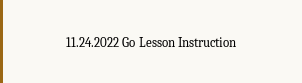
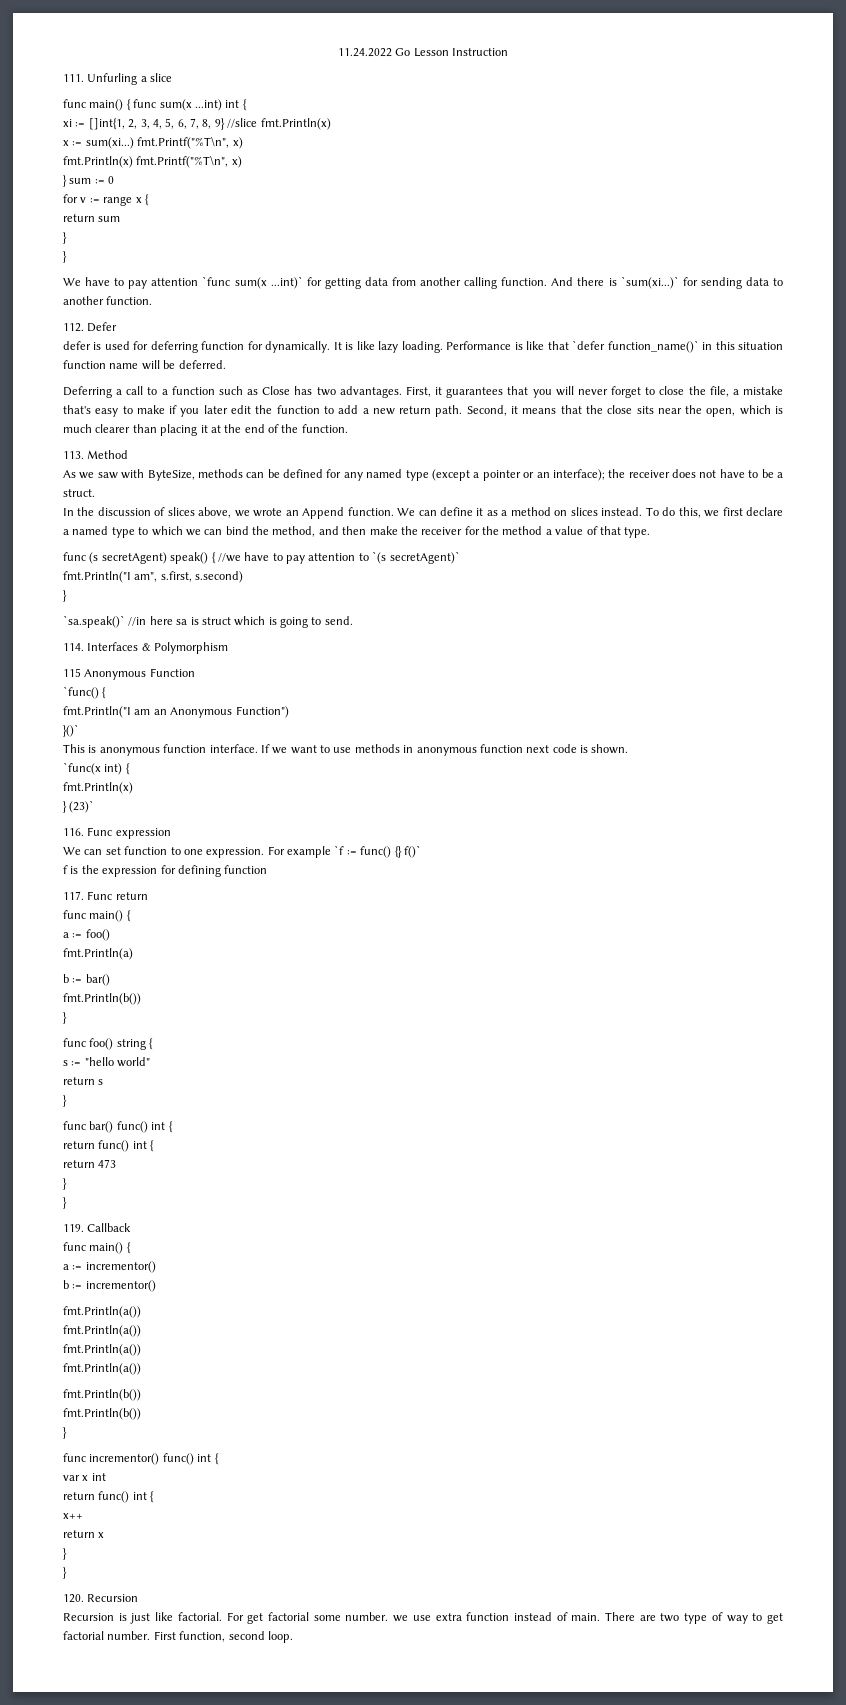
(237, 42) none -> [63,73,173,85] [63,99,247,111] [63,118,331,130] [63,136,243,149] [63,155,242,168] [63,175,115,187] [63,194,149,206] [63,214,121,222] [63,232,67,244] [63,251,67,263] [63,276,783,289] [63,296,153,305] [63,322,118,332] [63,340,784,353] [63,360,226,370] [63,386,783,398] [63,405,784,417] [63,424,348,436] [63,450,129,459] [63,469,783,481] [63,489,95,497] [63,507,783,519] [63,526,651,538] [63,551,460,564] [63,571,244,583] [63,590,67,602] [63,615,353,628] [63,642,229,654] [63,668,195,680] [63,686,107,699] [63,706,289,718] [63,724,79,737] [63,744,629,756] [63,762,130,775] [63,782,133,794] [63,800,95,813] [63,827,171,839] [63,845,421,858] [63,865,268,877] [63,891,148,900] [63,910,131,922] [63,929,110,941] [63,948,133,960] [63,974,110,986] [63,993,141,1005] [63,1012,67,1024] [63,1038,154,1050] [63,1057,151,1067] [63,1077,104,1085] [63,1095,67,1107] [63,1121,173,1133] [63,1140,155,1152] [63,1159,117,1168] [63,1178,67,1190] [63,1197,67,1209] [63,1223,132,1232] [63,1242,131,1254] [63,1261,156,1273] [63,1280,156,1292] [63,1306,141,1318] [63,1325,141,1337] [63,1344,141,1356] [63,1363,141,1375] [63,1389,141,1401] [63,1408,141,1420] [63,1427,67,1439] [63,1453,219,1465] [63,1473,106,1481] [63,1491,155,1503] [63,1513,83,1519] [63,1530,105,1538] [63,1548,67,1560] [63,1567,67,1579] [63,1594,139,1603] [63,1612,784,1624] [63,1631,293,1643] // 111. Unfurling a slice // func main() { func sum(x ...int) int { // xi := []int{1, 2, 3, 4, 5, 6, 7, 8, 9} //slice fmt.Println(x) // x := sum(xi...) fmt.Printf("%T\n", x) // fmt.Println(x) fmt.Printf("%T\n", x) // } sum := 0 // for v := range x { // return sum // } // } // We have to pay attention `func sum(x ...int)` for getting data from another calling function. And there is `sum(xi...)` for sending data to another function. // 112. Defer // defer is used for deferring function for dynamically. It is like lazy loading. Performance is like that `defer function_name()` in this situation function name will be deferred. // Deferring a call to a function such as Close has two advantages. First, it guarantees that you will never forget to close the file, a mistake that's easy to make if you later edit the function to add a new return path. Second, it means that the close sits near the open, which is much clearer than placing it at the end of the function. // 113. Method // As we saw with ByteSize, methods can be defined for any named type (except a pointer or an interface); the receiver does not have to be a struct. // In the discussion of slices above, we wrote an Append function. We can define it as a method on slices instead. To do this, we first declare a named type to which we can bind the method, and then make the receiver for the method a value of that type. // func (s secretAgent) speak() { //we have to pay attention to `(s secretAgent)` // fmt.Println("I am", s.first, s.second) // } // `sa.speak()` //in here sa is struct which is going to send. // 114. Interfaces & Polymorphism // 115 Anonymous Function // `func() { // fmt.Println("I am an Anonymous Function") // }()` // This is anonymous function interface. If we want to use methods in anonymous function next code is shown. // `func(x int) { // fmt.Println(x) // } (23)` // 116. Func expression // We can set function to one expression. For example `f := func() {} f()` // f is the expression for defining function // 117. Func return // func main() { // a := foo() // fmt.Println(a) // b := bar() // fmt.Println(b()) // } // func foo() string { // s := "hello world" // return s // } // func bar() func() int { // return func() int { // return 473 // } // } // 119. Callback // func main() { // a := incrementor() // b := incrementor() // fmt.Println(a()) // fmt.Println(a()) // fmt.Println(a()) // fmt.Println(a()) // fmt.Println(b()) // fmt.Println(b()) // } // func incrementor() func() int { // var x int // return func() int { // x++ // return x // } // } // 120. Recursion // Recursion is just like factorial. For get factorial some number. we use extra function instead of main. There are two type of way to get factorial number. First function, second loop.

